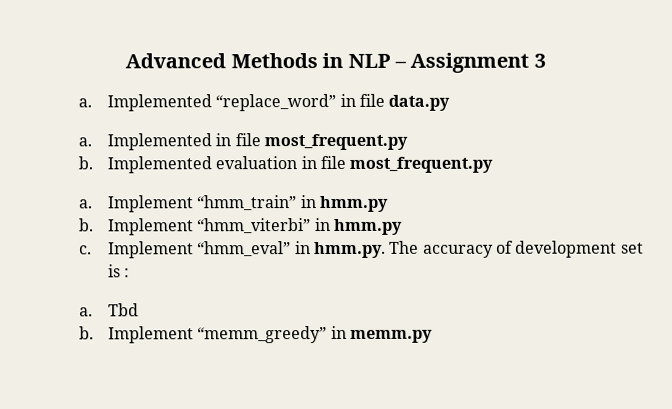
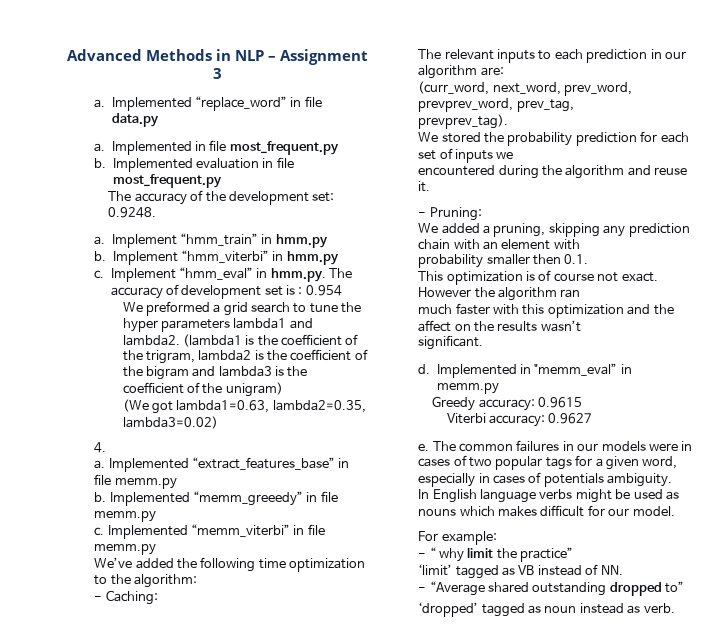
(494, 164) none -> [108,190,335,205] [108,207,157,218] // The accuracy of the development set: 0.9248.
[79,303,139,317] [79,325,433,344] // a. Tbd // b. Implement “memm_greedy” in memm.py -> [305,285,342,296] [122,301,362,316] [122,318,313,332] [122,334,359,347] [122,349,368,364] [122,366,308,380] [122,382,283,397] [122,399,366,414] [122,416,218,429] [94,442,107,453] [94,457,350,472] [94,474,177,489] [94,491,338,506] [94,511,157,522] [94,524,325,539] [94,544,157,555] [94,557,366,572] [94,574,198,588] [94,590,158,605] [418,49,686,63] [418,65,504,79] [418,81,633,96] [418,98,574,112] [418,114,509,129] [418,131,689,146] [418,148,514,163] [418,165,688,179] [418,181,431,192] [418,207,482,221] [418,223,690,237] [418,239,580,250] [418,254,589,268] [418,270,658,285] [418,287,581,301] [418,303,674,318] [418,320,581,332] [418,335,484,350] [418,363,632,378] [436,383,499,394] [432,396,583,411] [446,413,593,427] [418,440,693,452] [418,455,678,470] [418,472,673,487] [418,489,679,503] [418,505,675,517] [418,531,497,545] [418,547,574,562] [418,564,623,579] [418,581,685,596] [418,602,675,617] 0.954 // We preformed a grid search to tune the hyper parameters lambda1 and lambda2. (lambda1 is the coefficient of the trigram, lambda2 is the coefficient of the bigram and lambda3 is the coefficient of the unigram) // (We got lambda1=0.63, lambda2=0.35, lambda3=0.02) // 4. // a. Implemented “extract_features_base” in file memm.py // b. Implemented “memm_greeedy” in file memm.py // c. Implemented “memm_viterbi” in file memm.py // We’ve added the following time optimization to the algorithm: // - Caching: // The relevant inputs to each prediction in our algorithm are: // (curr_word, next_word, prev_word, prevprev_word, prev_tag, // prevprev_tag). // We stored the probability prediction for each set of inputs we // encountered during the algorithm and reuse it. // - Pruning: // We added a pruning, skipping any prediction chain with an element with // probability smaller then 0.1. // This optimization is of course not exact. However the algorithm ran // much faster with this optimization and the affect on the results wasn’t // significant. // d. Implemented in "memm_eval” in memm.py // Greedy accuracy: 0.9615 // Viterbi accuracy: 0.9627 // e. The common failures in our models were in cases of two popular tags for a given word, especially in cases of potentials ambiguity. // In English language verbs might be used as nouns which makes difficult for our model. // For example: // - “ why limit the practice” // ‘limit’ tagged as VB instead of NN. // - “Average shared outstanding dropped to” // ‘dropped’ tagged as noun instead as verb.

